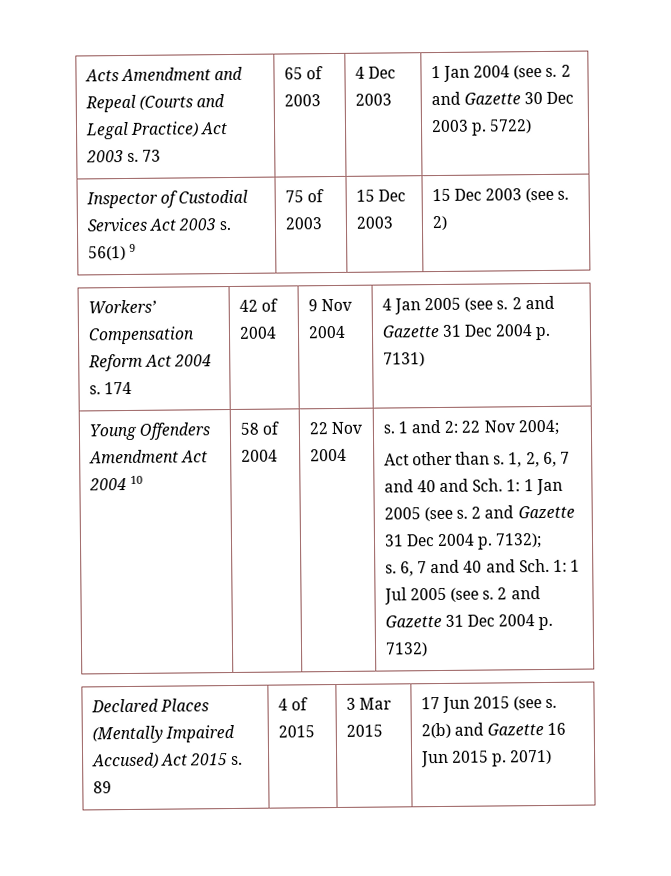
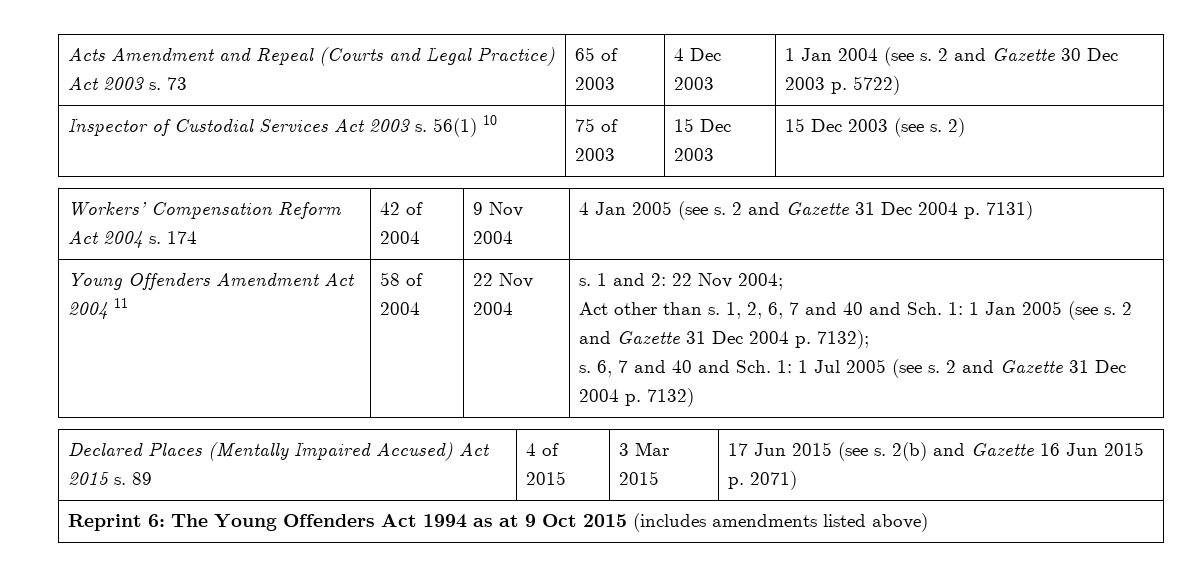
[128,243,136,252] 9 -> [482,115,497,125] 10
[129,475,143,484] 10 -> [113,298,128,308] 11
(553, 757) none -> [67,513,928,532] // Reprint 6: The Young Offenders Act 1994 as at 9 Oct 2015 (includes amendments listed above)

